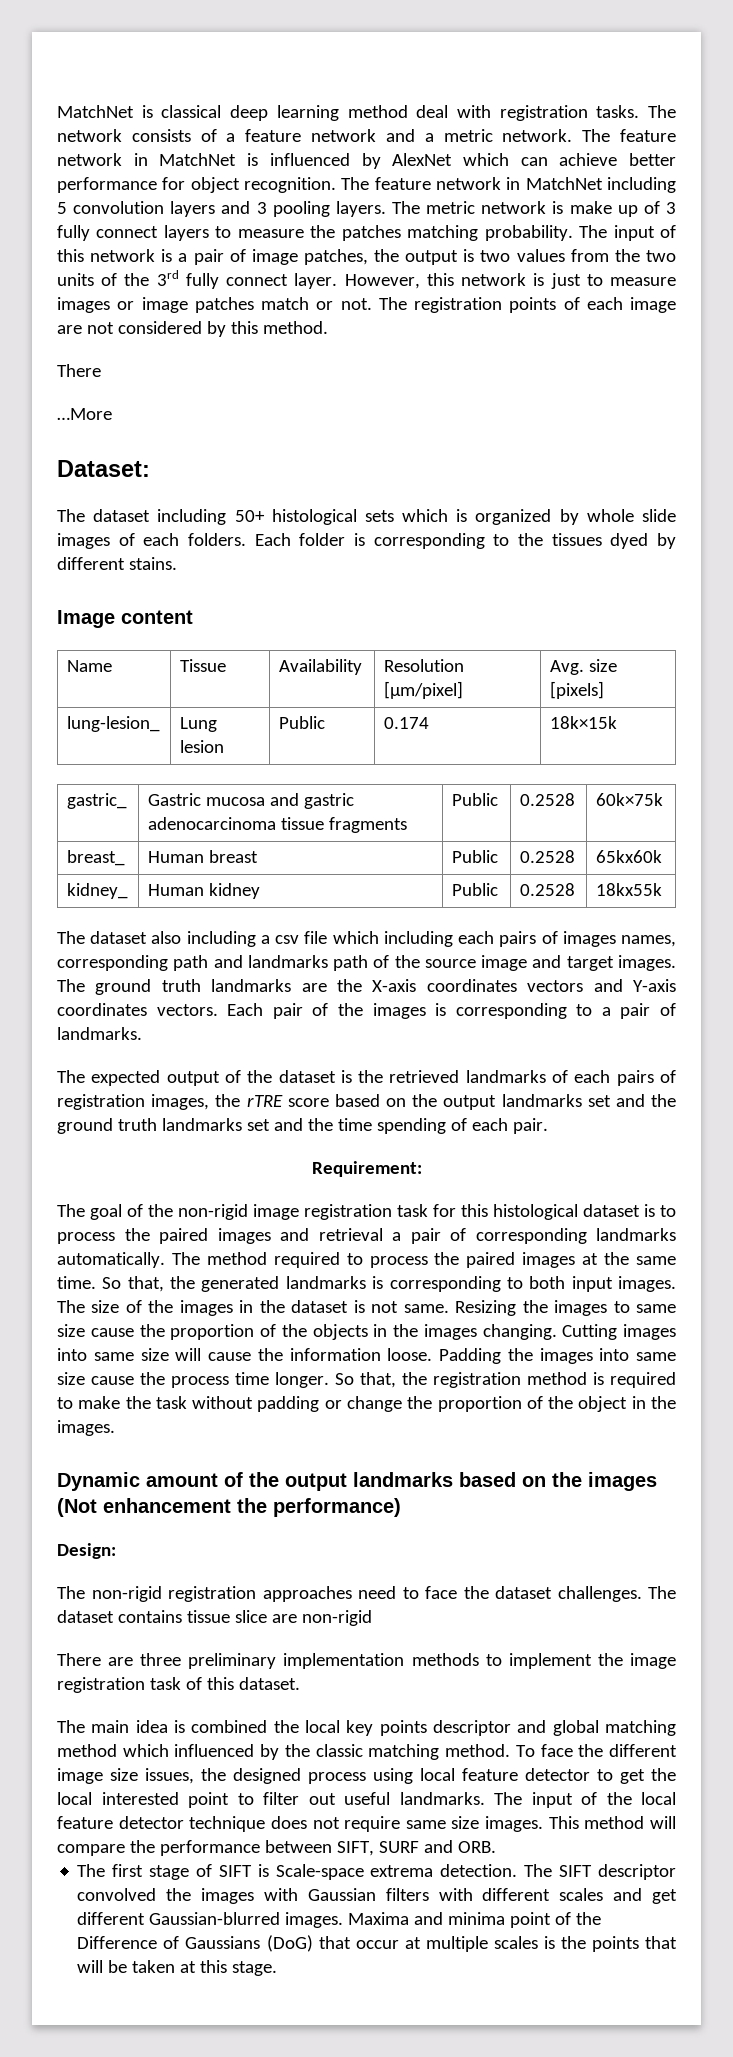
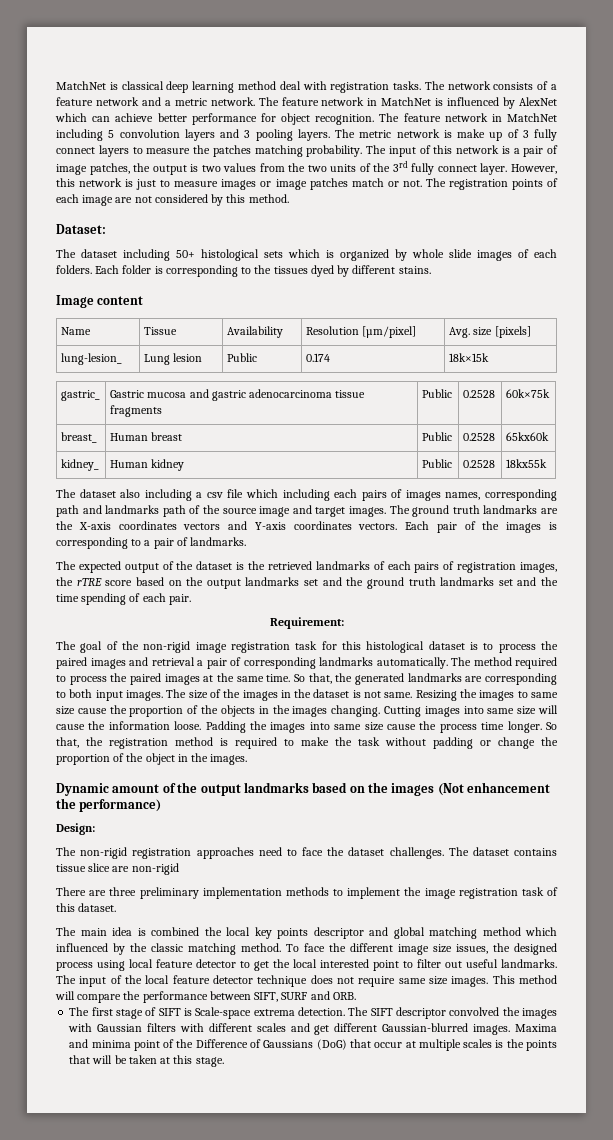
[57,364,101,377] [57,408,112,420] // There // …More -> (289, 198) none
[372,1276,384,1289] is -> [465,676,483,682] are

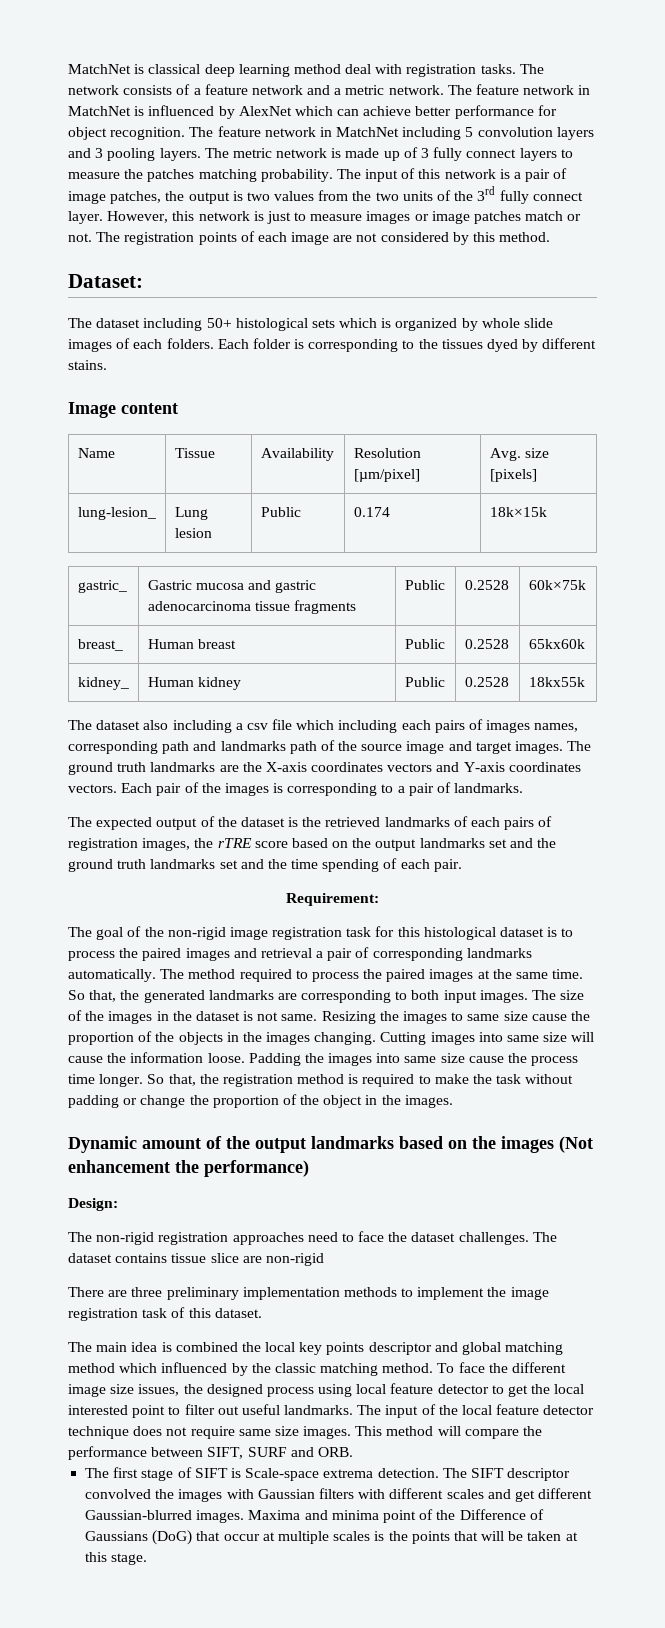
[457,129,485,138] make -> [345,148,380,158] made

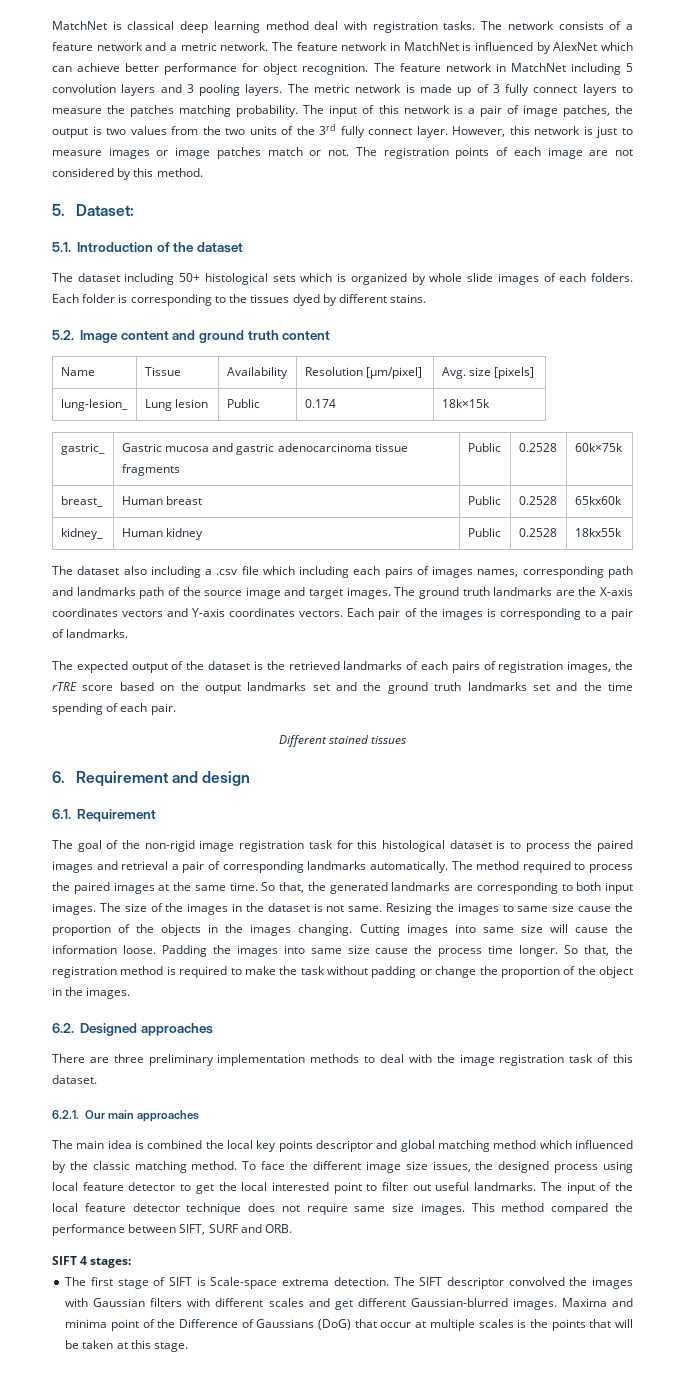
(551, 237) none -> [52,204,65,216] 5.
(143, 281) none -> [52,242,243,253] // 5.1. Introduction of the dataset
(107, 365) none -> [52,330,74,340] 5.2.
(178, 408) none -> [172,330,331,343] and ground truth content
[246,723,268,730] csv -> [216,569,239,575] .csv
[286,893,379,906] Requirement: -> [278,735,407,747] [52,771,251,787] [52,809,156,822] Different stained tissues // 6. Requirement and design // 6.1. Requirement
[68,1136,593,1153] [68,1160,309,1177] [68,1198,118,1211] [68,1231,557,1245] [68,1253,324,1266] Dynamic amount of the output landmarks based on the images (Not enhancement the performance) // Design: // The non-rigid registration approaches need to face the dataset challenges. The dataset contains tissue slice are non-rigid -> [52,1023,213,1036] 6.2. Designed approaches
[417,1287,485,1300] implement -> [379,1054,432,1063] deal with
(262, 1313) none -> [52,1110,200,1122] // 6.2.1. Our main approaches
[437,1426,519,1439] will compare -> [551,1203,609,1215] compared
(353, 1452) none -> [52,1256,132,1268] // SIFT 4 stages:

